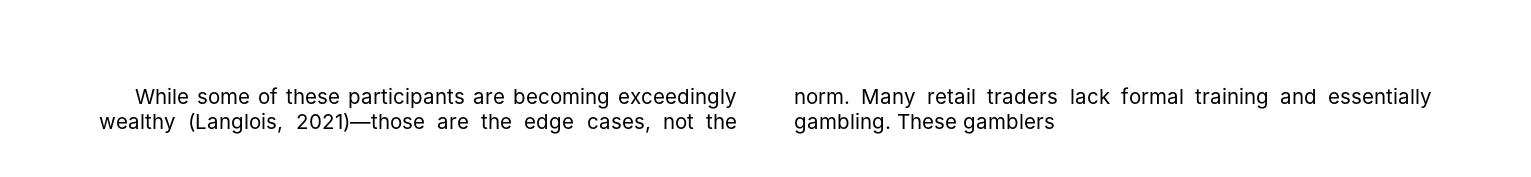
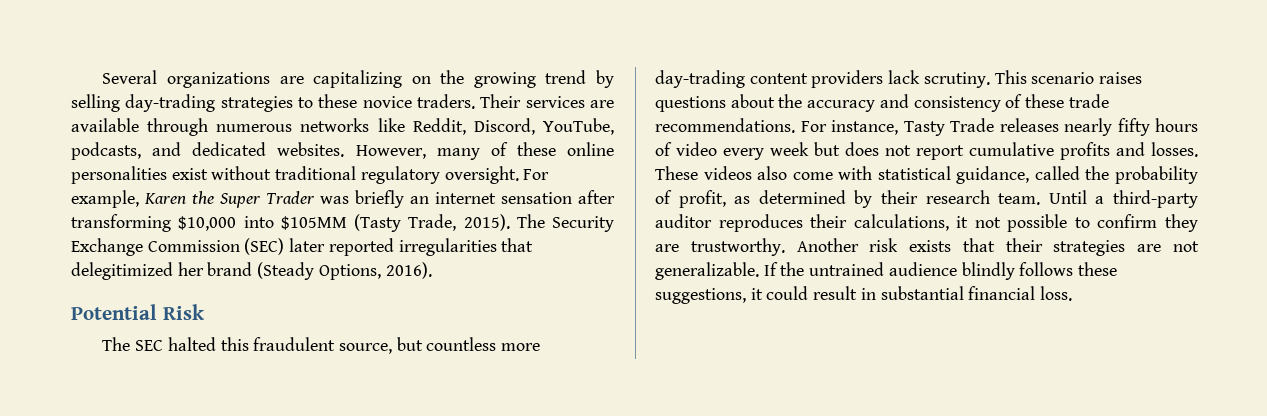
[134,87,737,109] [99,112,737,134] [794,87,1432,109] [794,112,1055,134] While some of these participants are becoming exceedingly wealthy (Langlois, 2021)—those are the edge cases, not the norm. Many retail traders lack formal training and essentially gambling. These gamblers -> [102,70,614,88] [71,94,614,112] [71,118,615,136] [71,142,614,160] [71,166,550,184] [71,190,615,208] [71,214,614,232] [71,238,534,256] [71,262,432,280] [71,304,205,320] [102,337,541,354] [655,70,1143,88] [655,94,1109,112] [655,118,1198,136] [655,142,1198,160] [655,166,1198,184] [655,190,1198,208] [655,214,1198,232] [655,238,1199,256] [655,262,1118,280] [655,286,1073,304] Several organizations are capitalizing on the growing trend by selling day-trading strategies to these novice traders. Their services are available through numerous networks like Reddit, Discord, YouTube, podcasts, and dedicated websites. However, many of these online personalities exist without traditional regulatory oversight. For example, Karen the Super Trader was briefly an internet sensation after transforming $10,000 into $105MM (Tasty Trade, 2015). The Security Exchange Commission (SEC) later reported irregularities that delegitimized her brand (Steady Options, 2016). // Potential Risk // The SEC halted this fraudulent source, but countless more day-trading content providers lack scrutiny. This scenario raises questions about the accuracy and consistency of these trade recommendations. For instance, Tasty Trade releases nearly fifty hours of video every week but does not report cumulative profits and losses. These videos also come with statistical guidance, called the probability of profit, as determined by their research team. Until a third-party auditor reproduces their calculations, it not possible to confirm they are trustworthy. Another risk exists that their strategies are not generalizable. If the untrained audience blindly follows these suggestions, it could result in substantial financial loss.

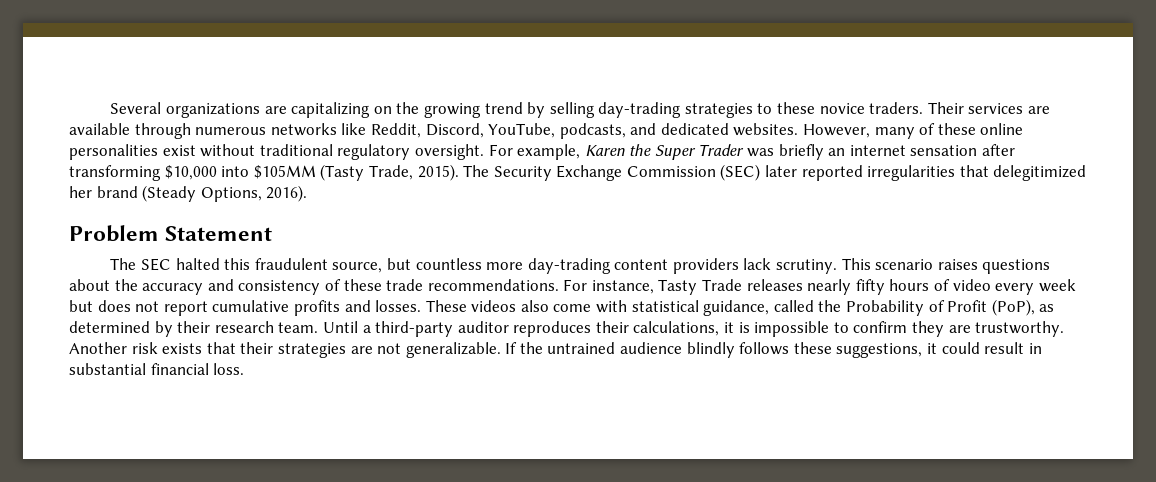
[71,304,205,320] Potential Risk -> [69,225,273,242] Problem Statement
[1115,166,1198,184] [655,190,726,208] probability of profit, -> [846,299,1035,316] Probability of Profit (PoP),
[974,214,1068,232] not possible -> [738,321,830,337] is impossible

